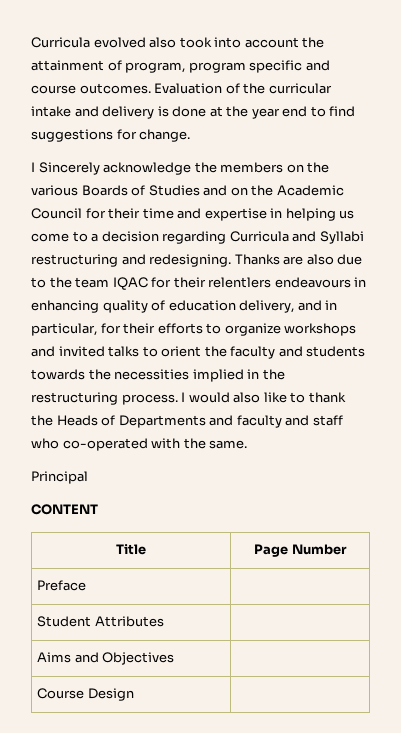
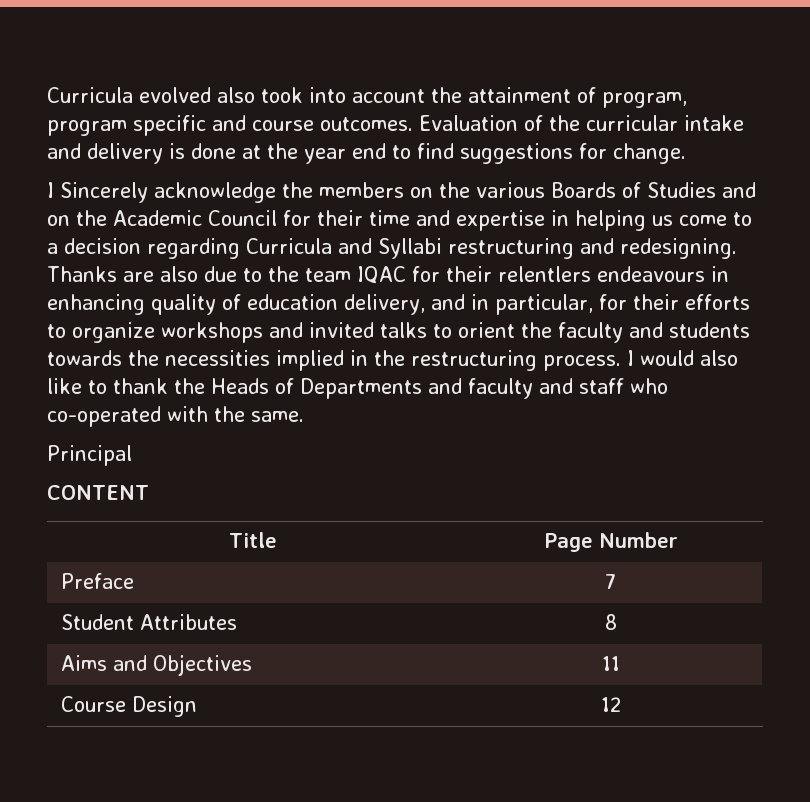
(87, 585) none -> [604,574,616,589] 7
(164, 621) none -> [604,614,617,630] 8
(175, 658) none -> [601,656,620,671] 11
(134, 694) none -> [600,697,621,712] 12

